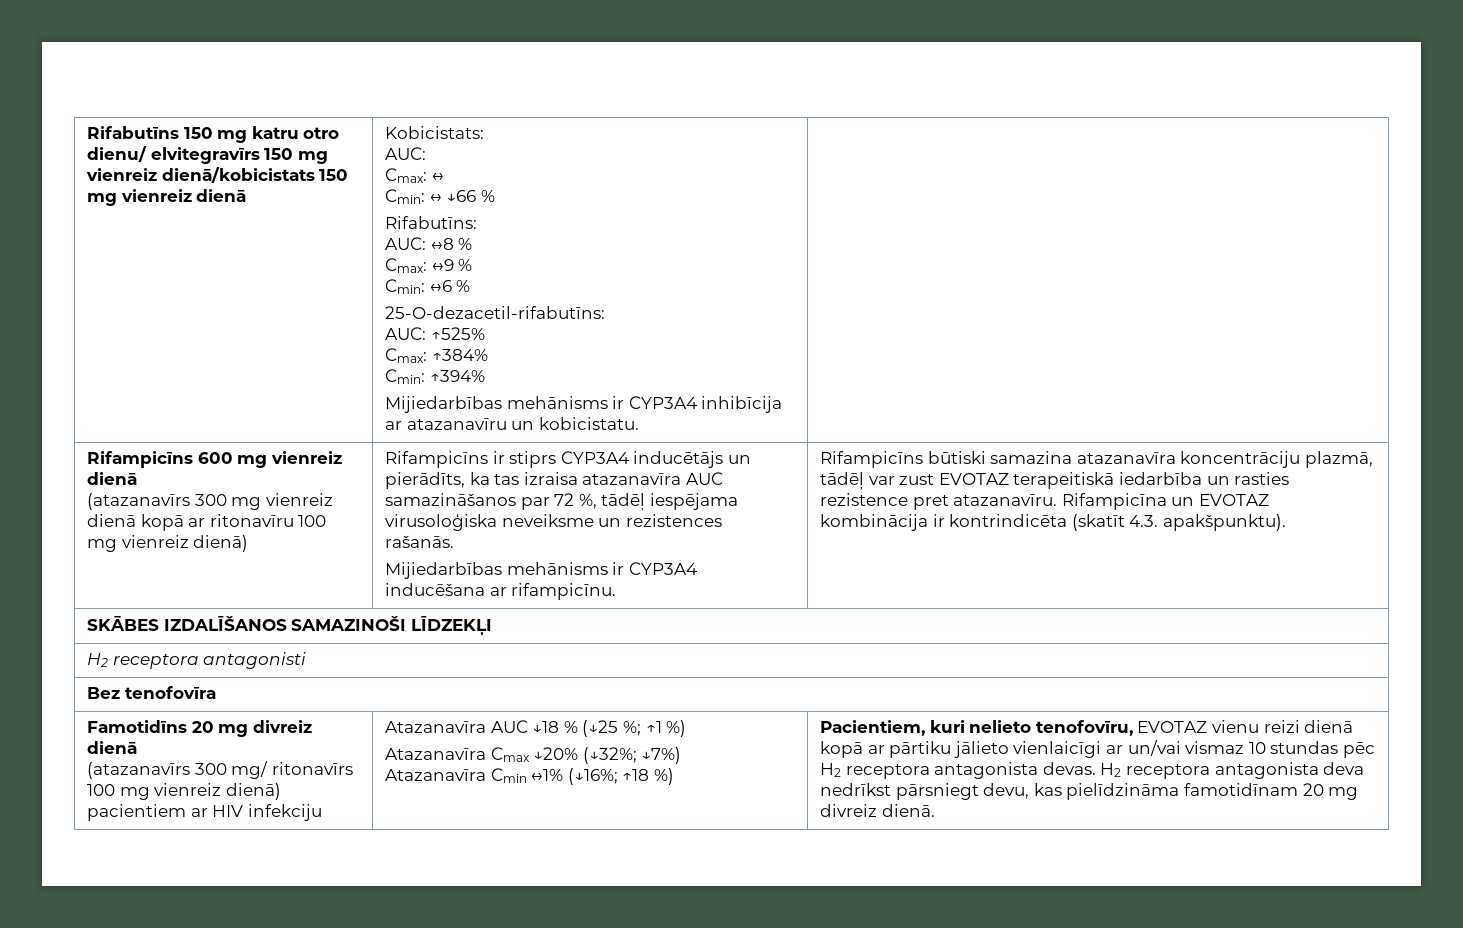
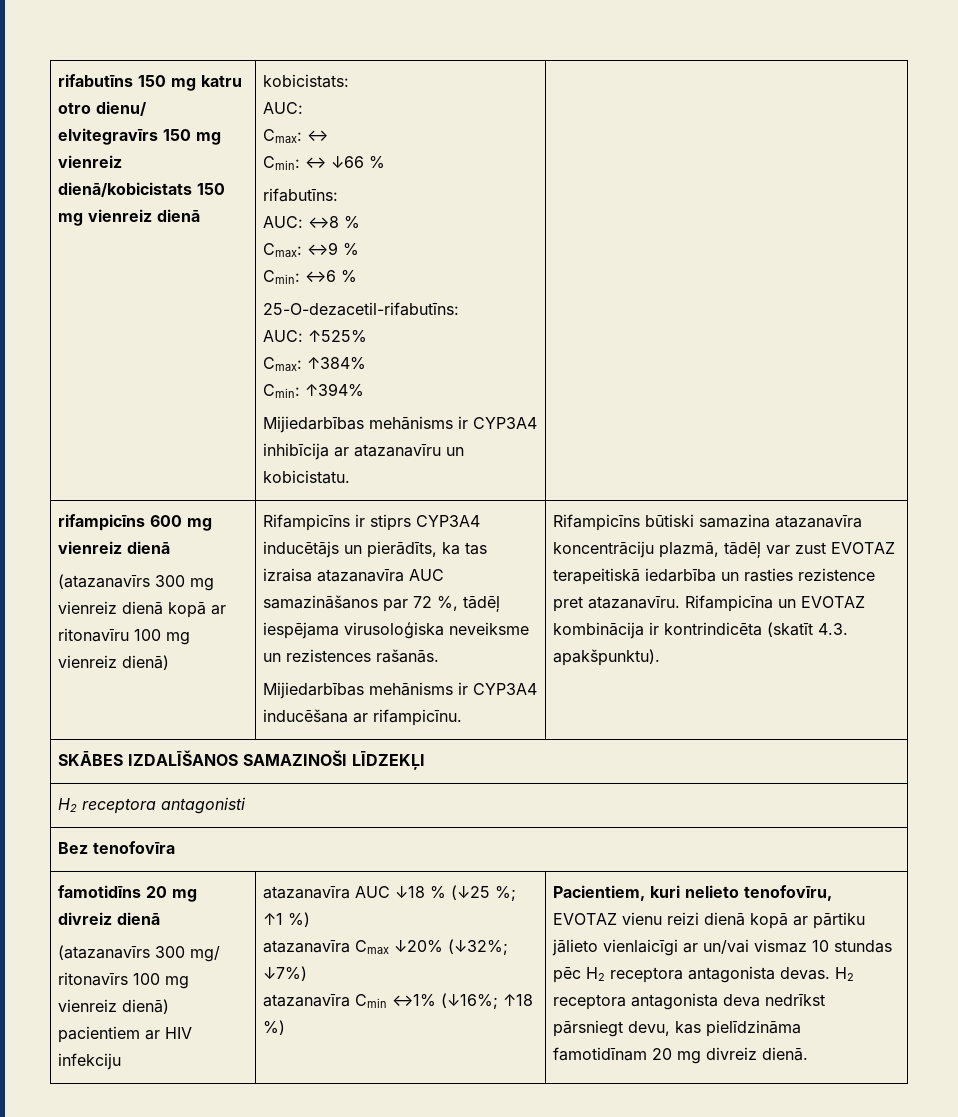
[87,126,180,139] Rifabutīns -> [58,74,134,87] rifabutīns
[385,126,485,139] Kobicistats: -> [263,74,350,88] kobicistats:
[385,216,478,229] Rifabutīns: -> [263,188,339,202] rifabutīns:
[87,451,194,468] Rifampicīns -> [58,514,146,531] rifampicīns
[87,720,188,733] Famotidīns -> [58,885,142,898] famotidīns
[385,721,487,733] Atazanavīra -> [263,886,351,899] atazanavīra
[385,748,487,760] Atazanavīra -> [263,940,351,953] atazanavīra
[385,769,487,781] Atazanavīra -> [263,994,351,1007] atazanavīra

